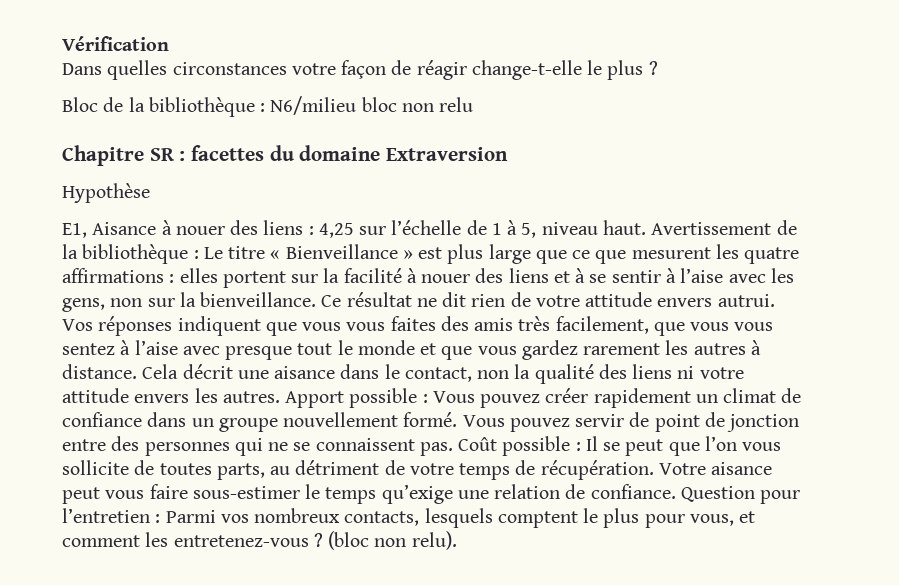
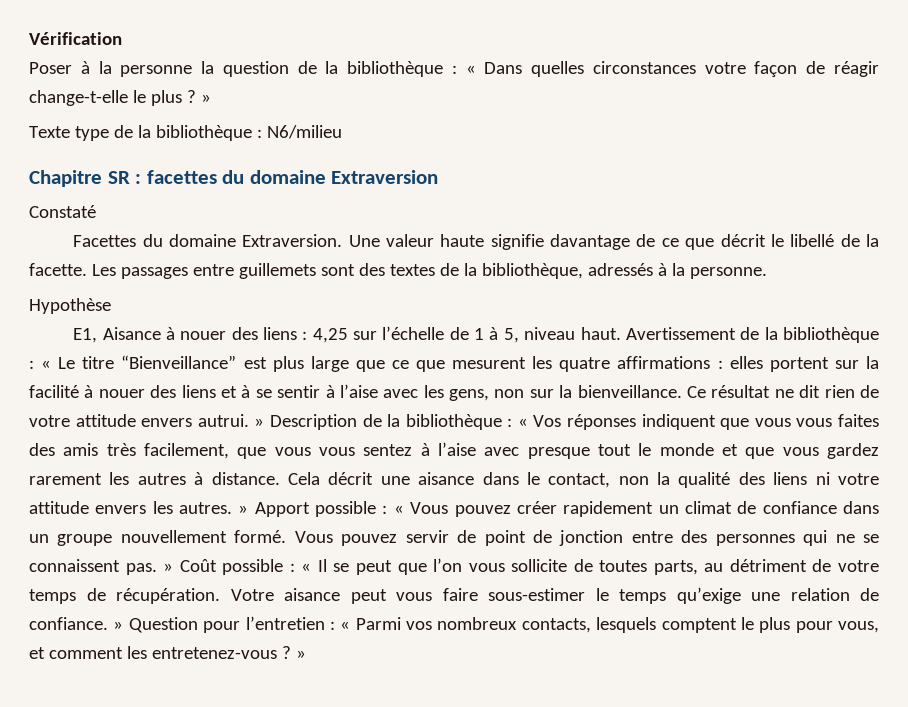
(169, 43) none -> [29,61,476,77] Poser à la personne la question de la bibliothèque : «
[62,97,98,112] // Bloc -> [200,94,211,103] [29,126,109,141] » // Texte type
[361,97,474,112] bloc non relu -> (342, 132) none
(509, 154) none -> [29,205,96,218] [73,234,879,250] [29,263,767,279] // Constaté // Facettes du domaine Extraversion. Une valeur haute signifie davantage de ce que décrit le libellé de la facette. Les passages entre guillemets sont des textes de la bibliothèque, adressés à la personne.
(199, 254) none -> [41,360,52,369] «
[270,244,413,259] « Bienveillance » -> [121,355,237,369] “Bienveillance”
(775, 300) none -> [254,414,528,430] » Description de la bibliothèque : «
(280, 397) none -> [238,505,249,514] »
(428, 398) none -> [393,505,404,514] «
(453, 449) none -> [163,563,174,572] »
(581, 446) none -> [301,563,312,572] «
(676, 491) none -> [113,621,124,630] »
(161, 518) none -> [340,621,351,630] «
[328,531,457,550] (bloc non relu). -> [295,650,306,659] »

